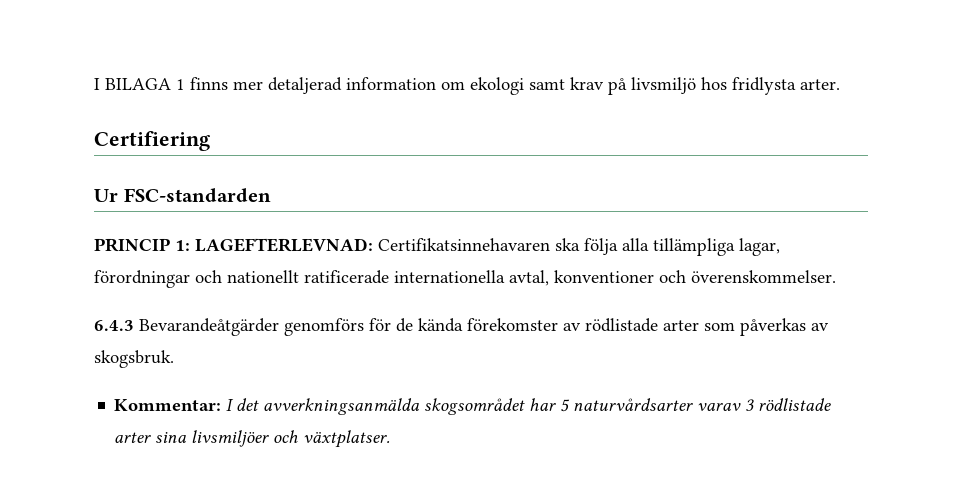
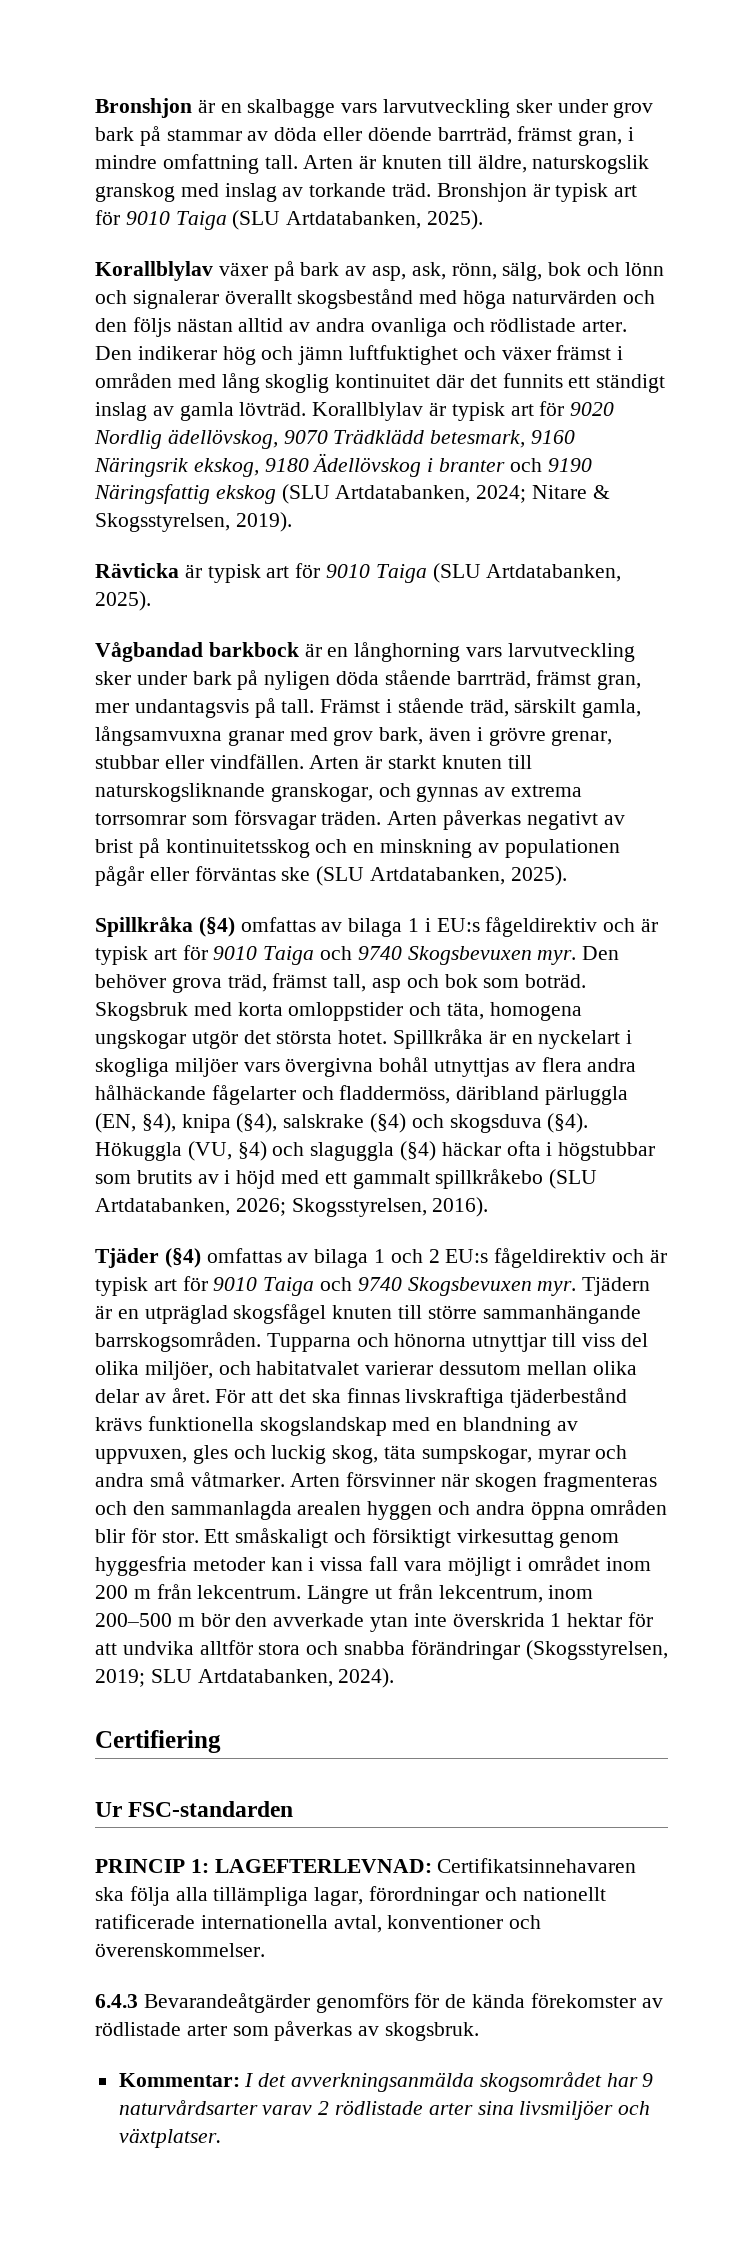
[94,77,840,95] I BILAGA 1 finns mer detaljerad information om ekologi samt krav på livsmiljö hos fridlysta arter. -> [95,98,654,118] [95,126,635,146] [95,154,650,174] [95,183,638,202] [95,210,484,230] [95,261,664,281] [95,289,655,309] [95,317,628,337] [95,345,624,365] [95,373,666,393] [95,401,615,421] [94,429,576,449] [94,453,592,477] [94,484,610,504] [95,512,292,532] [95,563,622,583] [95,591,151,611] [95,642,635,662] [95,670,642,690] [95,698,642,718] [95,726,613,746] [95,754,532,769] [95,783,583,802] [95,810,625,830] [95,838,620,858] [95,866,567,886] [95,917,659,937] [95,945,620,965] [95,973,587,993] [95,1002,582,1021] [95,1029,633,1049] [95,1057,637,1077] [95,1085,629,1105] [95,1113,589,1133] [95,1141,656,1161] [95,1169,598,1189] [95,1197,489,1217] [95,1248,667,1268] [95,1276,651,1296] [95,1304,641,1324] [95,1332,648,1352] [95,1361,637,1380] [95,1388,628,1408] [95,1416,578,1436] [95,1445,628,1464] [95,1472,657,1492] [95,1500,668,1520] [95,1528,620,1548] [95,1556,652,1576] [95,1584,594,1604] [95,1612,654,1632] [95,1640,668,1660] [95,1668,395,1688] Bronshjon är en skalbagge vars larvutveckling sker under grov bark på stammar av döda eller döende barrträd, främst gran, i mindre omfattning tall. Arten är knuten till äldre, naturskogslik granskog med inslag av torkande träd. Bronshjon är typisk art för 9010 Taiga (SLU Artdatabanken, 2025). // Korallblylav växer på bark av asp, ask, rönn, sälg, bok och lönn och signalerar överallt skogsbestånd med höga naturvärden och den följs nästan alltid av andra ovanliga och rödlistade arter. Den indikerar hög och jämn luftfuktighet och växer främst i områden med lång skoglig kontinuitet där det funnits ett ständigt inslag av gamla lövträd. Korallblylav är typisk art för 9020 Nordlig ädellövskog, 9070 Trädklädd betesmark, 9160 Näringsrik ekskog, 9180 Ädellövskog i branter och 9190 Näringsfattig ekskog (SLU Artdatabanken, 2024; Nitare & Skogsstyrelsen, 2019). // Rävticka är typisk art för 9010 Taiga (SLU Artdatabanken, 2025). // Vågbandad barkbock är en långhorning vars larvutveckling sker under bark på nyligen döda stående barrträd, främst gran, mer undantagsvis på tall. Främst i stående träd, särskilt gamla, långsamvuxna granar med grov bark, även i grövre grenar, stubbar eller vindfällen. Arten är starkt knuten till naturskogsliknande granskogar, och gynnas av extrema torrsomrar som försvagar träden. Arten påverkas negativt av brist på kontinuitetsskog och en minskning av populationen pågår eller förväntas ske (SLU Artdatabanken, 2025). // Spillkråka (§4) omfattas av bilaga 1 i EU:s fågeldirektiv och är typisk art för 9010 Taiga och 9740 Skogsbevuxen myr. Den behöver grova träd, främst tall, asp och bok som boträd. Skogsbruk med korta omloppstider och täta, homogena ungskogar utgör det största hotet. Spillkråka är en nyckelart i skogliga miljöer vars övergivna bohål utnyttjas av flera andra hålhäckande fågelarter och fladdermöss, däribland pärluggla (EN, §4), knipa (§4), salskrake (§4) och skogsduva (§4). Hökuggla (VU, §4) och slaguggla (§4) häckar ofta i högstubbar som brutits av i höjd med ett gammalt spillkråkebo (SLU Artdatabanken, 2026; Skogsstyrelsen, 2016). // Tjäder (§4) omfattas av bilaga 1 och 2 EU:s fågeldirektiv och är typisk art för 9010 Taiga och 9740 Skogsbevuxen myr. Tjädern är en utpräglad skogsfågel knuten till större sammanhängande barrskogsområden. Tupparna och hönorna utnyttjar till viss del olika miljöer, och habitatvalet varierar dessutom mellan olika delar av året. För att det ska finnas livskraftiga tjäderbestånd krävs funktionella skogslandskap med en blandning av uppvuxen, gles och luckig skog, täta sumpskogar, myrar och andra små våtmarker. Arten försvinner när skogen fragmenteras och den sammanlagda arealen hyggen och andra öppna områden blir för stor. Ett småskaligt och försiktigt virkesuttag genom hyggesfria metoder kan i vissa fall vara möjligt i området inom 200 m från lekcentrum. Längre ut från lekcentrum, inom 200–500 m bör den avverkade ytan inte överskrida 1 hektar för att undvika alltför stora och snabba förändringar (Skogsstyrelsen, 2019; SLU Artdatabanken, 2024).
[560,399,571,412] 5 -> [642,2073,654,2087] 9
[745,399,755,411] 3 -> [318,2101,330,2115] 2

